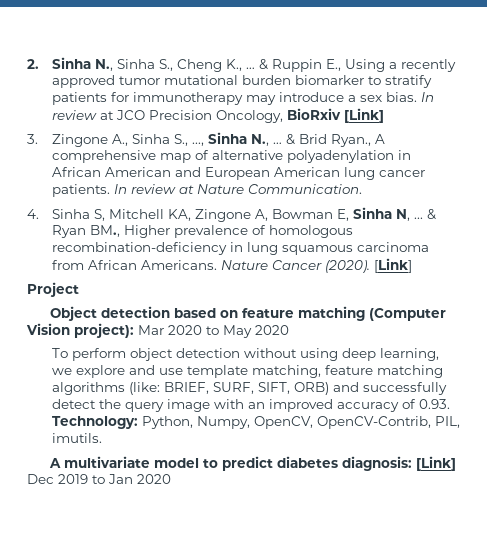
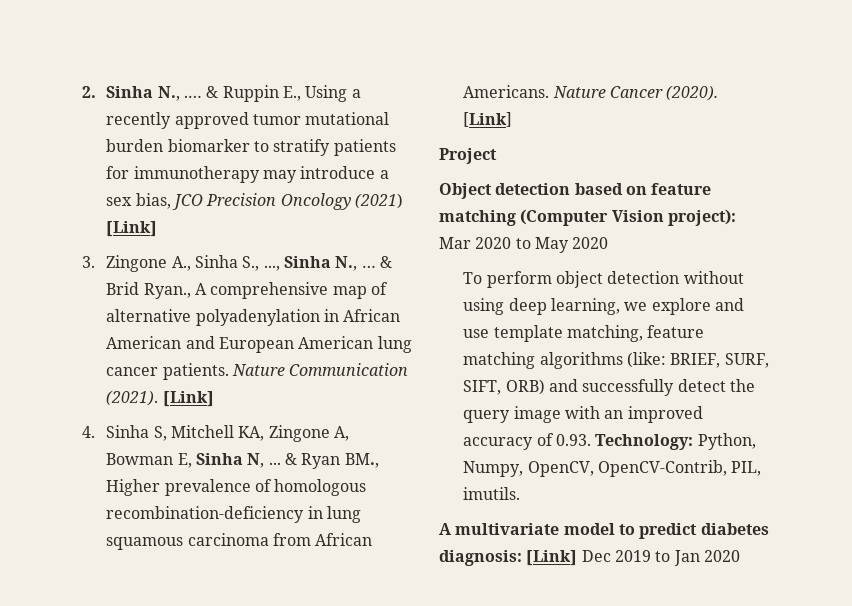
[116,59,255,72] Sinha S., Cheng K., … -> [184,95,203,98] .…
[385,92,434,102] [51,108,341,123] bias. In review at JCO Precision Oncology, BioRxiv -> [135,193,404,210] bias, JCO Precision Oncology (2021)
[113,184,362,194] In review at Nature Communication. -> [232,363,409,376] [106,390,214,407] Nature Communication (2021). [Link]

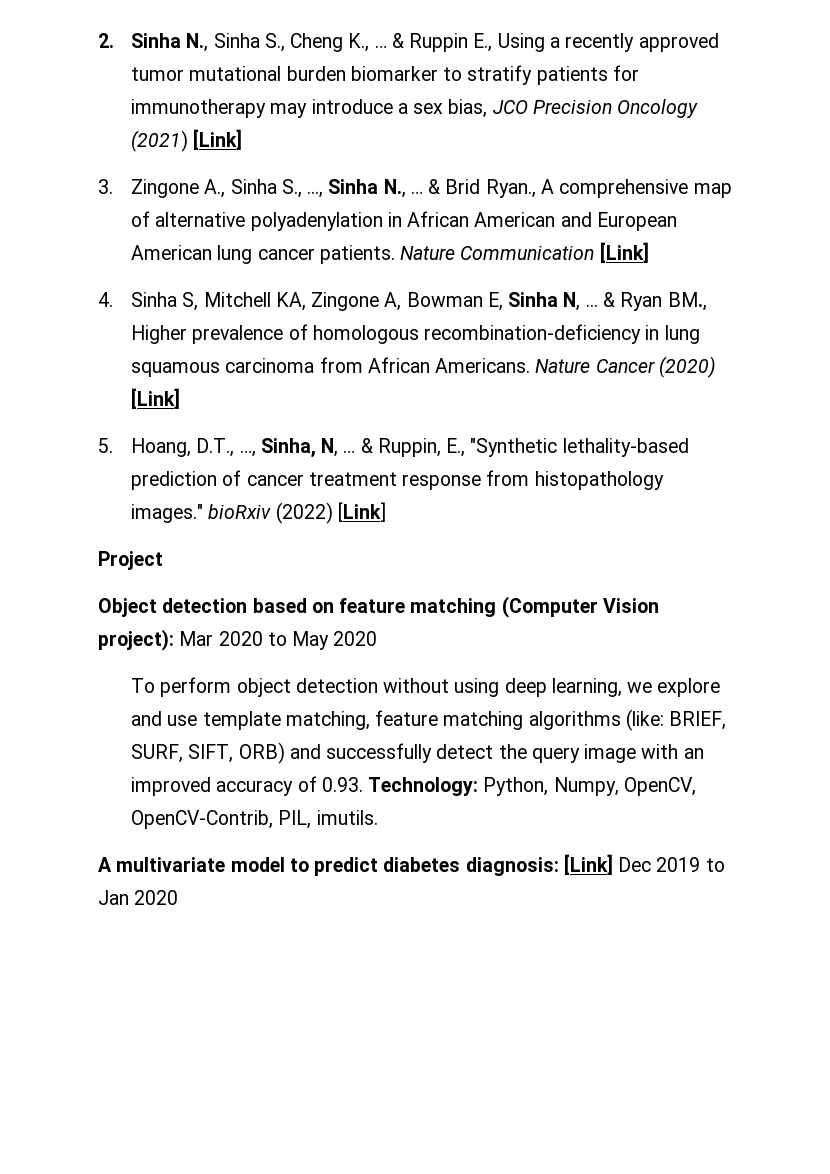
[184,95,203,98] .… -> [213,33,387,52] Sinha S., Cheng K., …
[106,390,159,406] (2021). -> (595, 253) none
[666,85,719,101] (2020). -> [658,356,716,378] [131,388,181,409] [98,438,689,458] [131,470,664,490] [131,502,333,524] (2020) [Link] // 5. Hoang, D.T., …, Sinha, N, … & Ruppin, E., "Synthetic lethality-based prediction of cancer treatment response from histopathology images." bioRxiv (2022)

